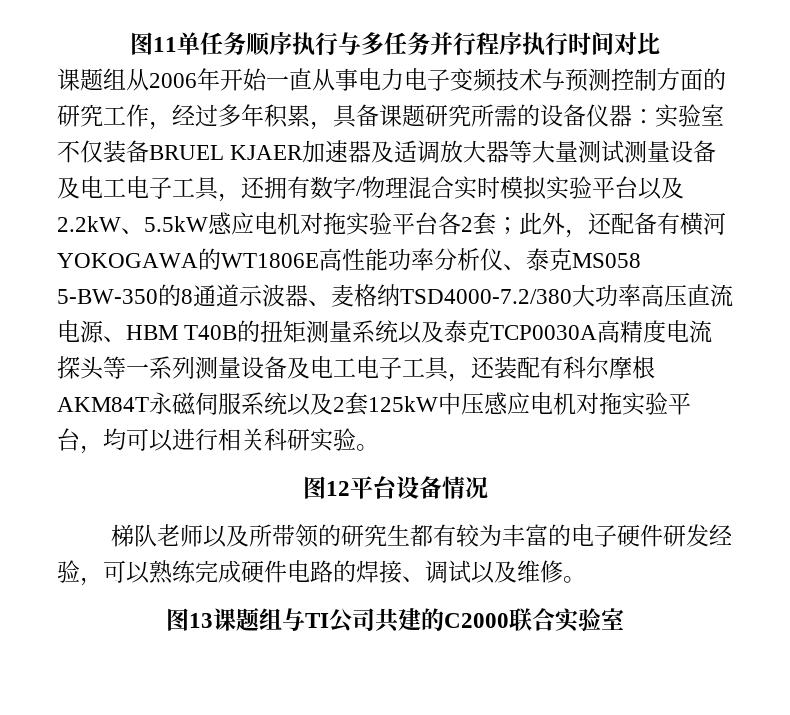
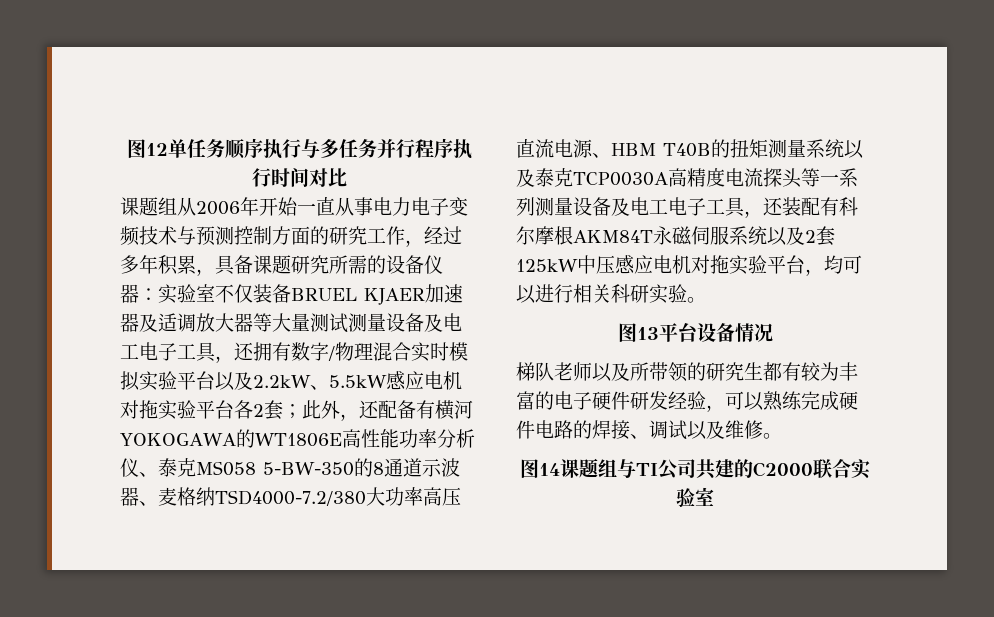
[130,32,177,55] 图11 -> [126,139,168,158] 图12
[325,481,350,496] 12 -> [636,327,659,340] 13
[189,613,213,628] 13 -> [539,463,560,476] 14

